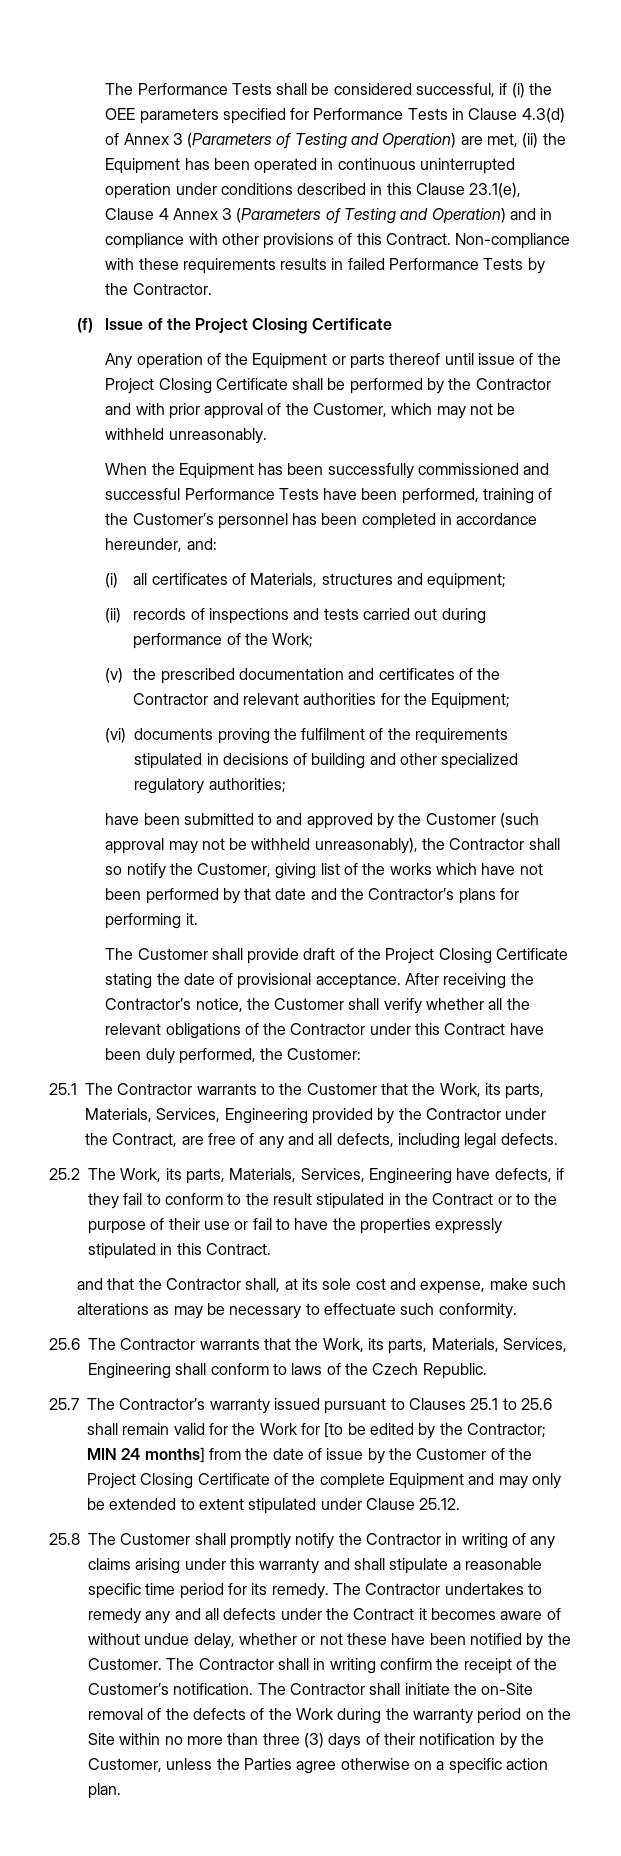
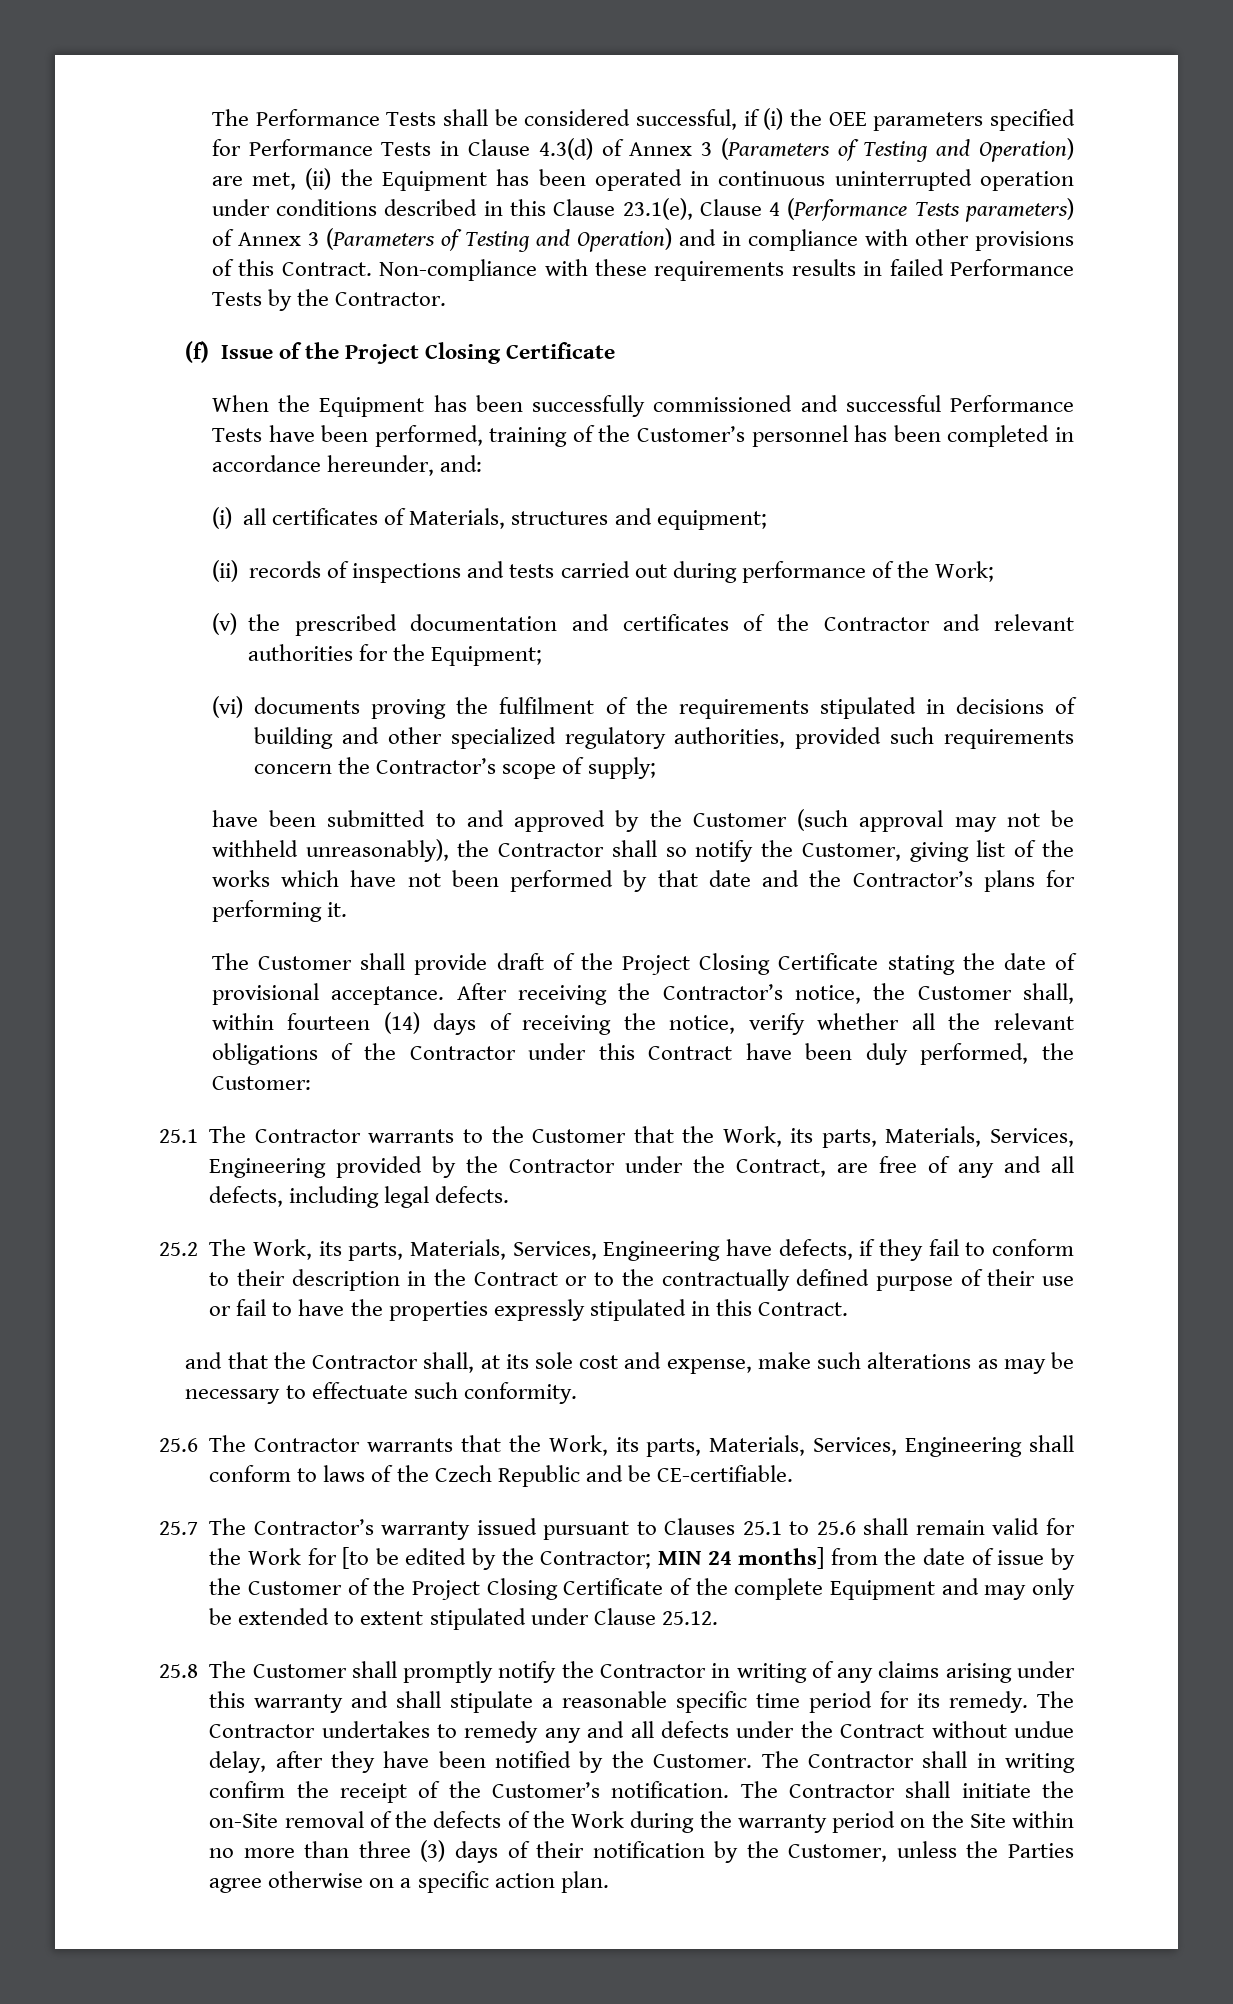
(169, 214) none -> [787,198,1075,222] [211,229,234,246] (Performance Tests parameters) of
[105,353,561,369] [105,378,551,394] [105,403,516,419] [105,428,267,444] // Any operation of the Equipment or parts thereof until issue of the Project Closing Certificate shall be performed by the Contractor and with prior approval of the Customer, which may not be withheld unreasonably. -> (616, 350) none
[208,778,286,793] authorities; -> [674,727,1074,749] [254,757,656,779] authorities, provided such requirements concern the Contractor’s scope of supply;
[348,998,380,1010] shall -> [1022,983,1074,1004] [211,1012,736,1035] shall, within fourteen (14) days of receiving the notice,
[245,1193,385,1209] the result stipulated -> [236,1269,400,1291] their description
(558, 1199) none -> [661,1269,870,1291] contractually defined
[422,1363,487,1379] Republic. -> [497,1465,793,1487] Republic and be CE-certifiable.
[418,1608,561,1620] [88,1633,387,1649] it becomes aware of without undue delay, whether or not these -> [931,1721,1074,1738] [209,1751,375,1773] without undue delay, after they

